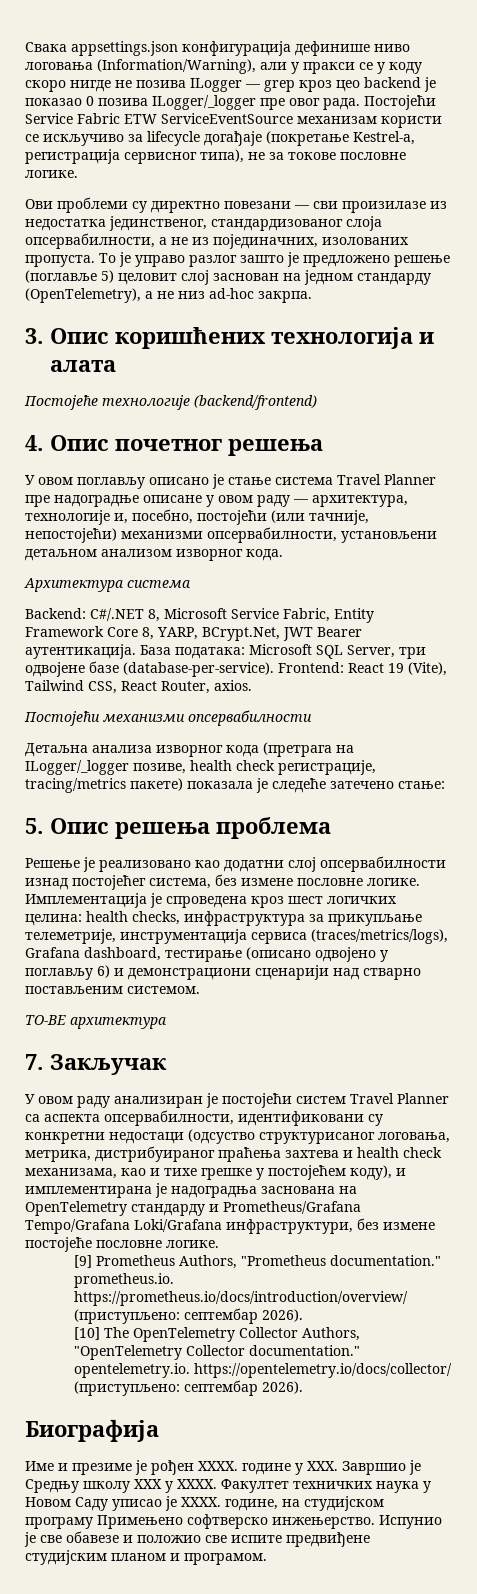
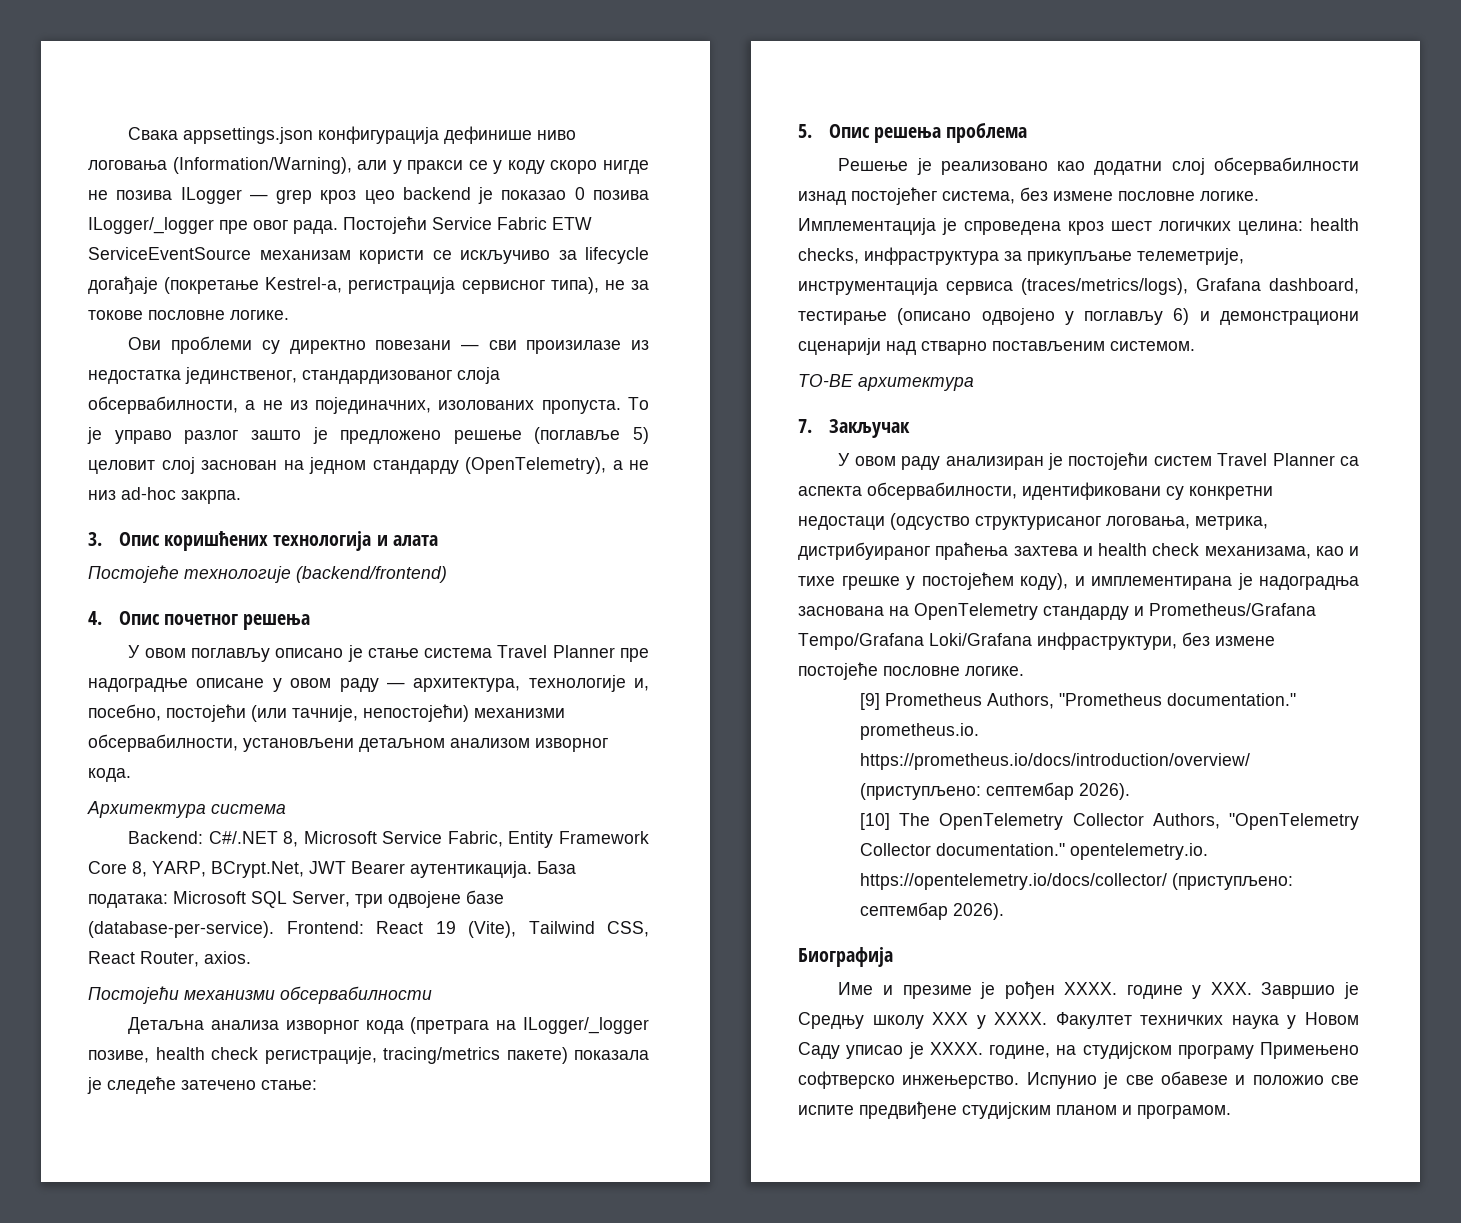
[25,233,155,249] опсервабилности, -> [88,396,238,414] обсервабилности,
[207,527,337,543] опсервабилности, -> [88,734,238,752] обсервабилности,
[188,710,312,726] опсервабилности -> [280,986,432,1004] обсервабилности
[320,856,446,872] опсервабилности -> [1214,157,1359,175] обсервабилности
[104,1110,234,1126] опсервабилности, -> [867,482,1017,500] обсервабилности,

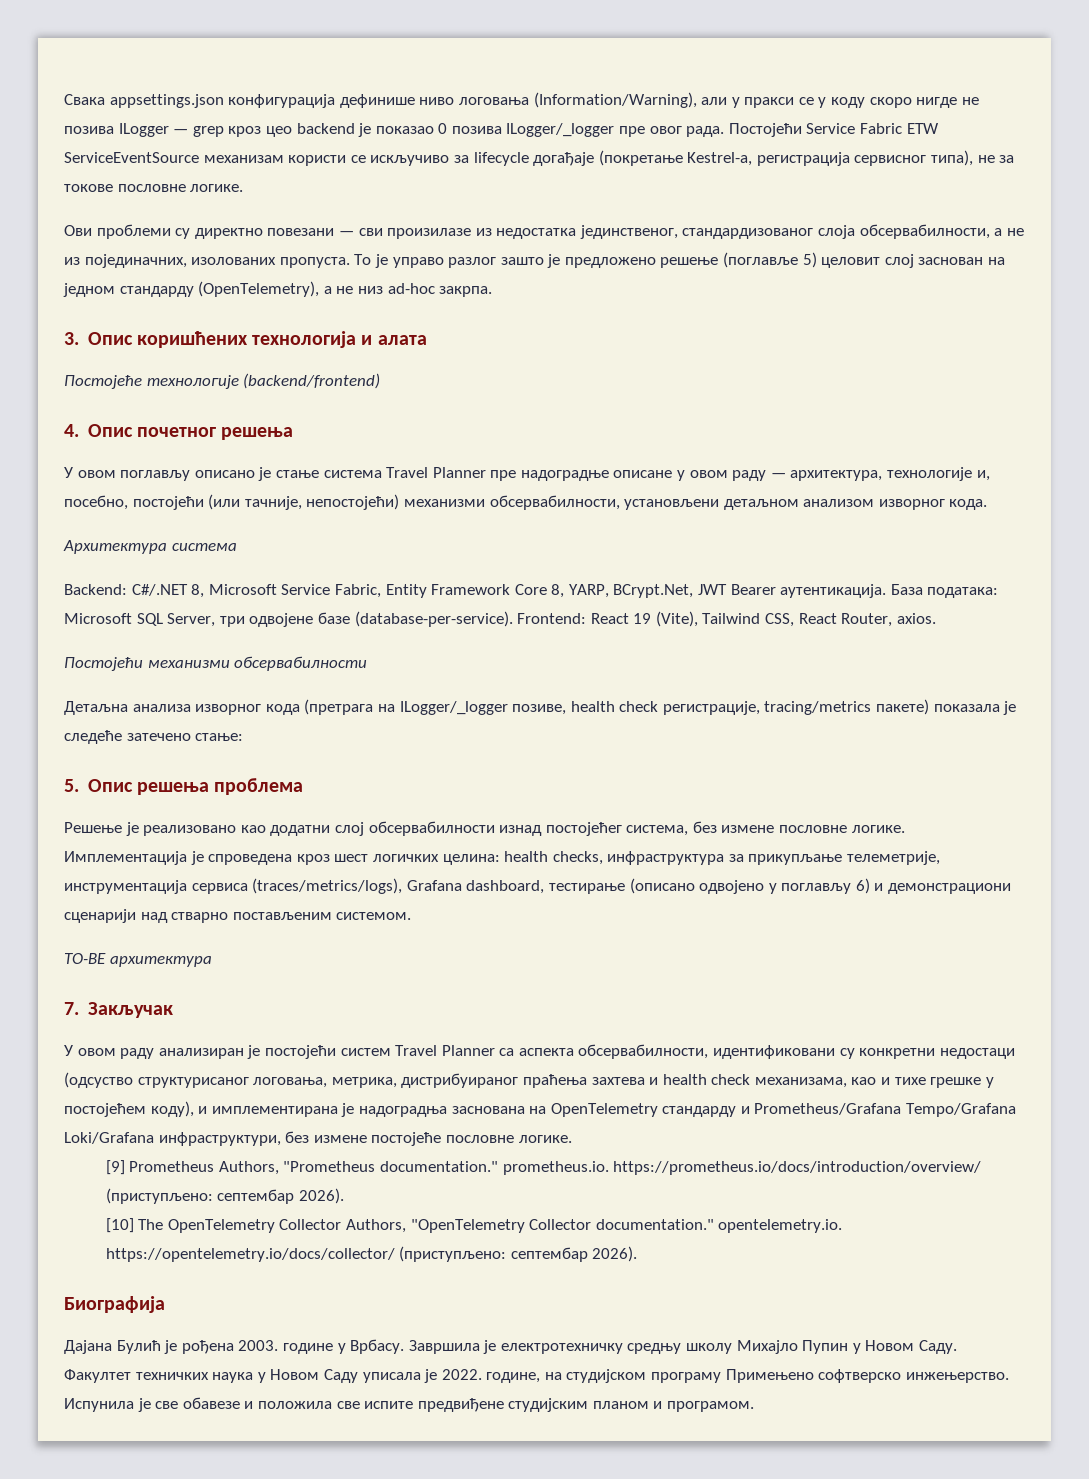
[838,981,1359,999] [798,1012,1048,1029] Име и презиме је рођен XXXX. године у XXX. Завршио је Средњу школу XXX у XXXX. -> [64,1339,958,1354] Дајана Булић је рођена 2003. године у Врбасу. Завршила је електротехничку средњу школу Михајло Пупин у Новом Саду.
[846,1042,983,1059] уписао је XXXX. -> [362,1369,482,1383] уписала је 2022.
[1026,1072,1097,1089] Испунио -> [64,1398,134,1412] Испунила
[1252,1075,1324,1085] положио -> [257,1401,332,1409] положила

